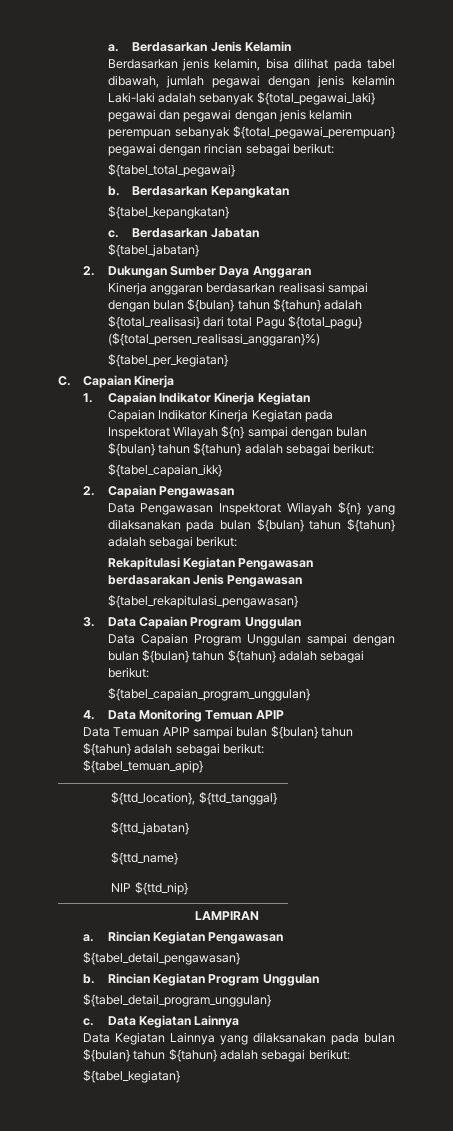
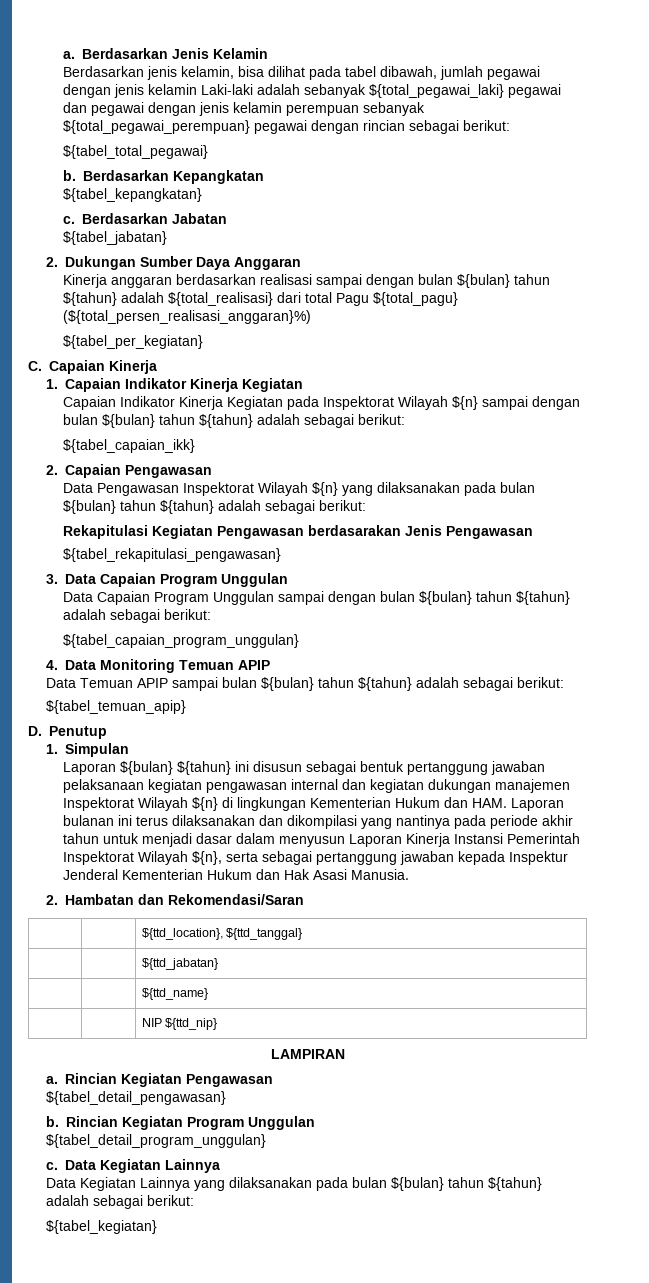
(203, 766) none -> [28,726,107,739] [45,743,129,757] [63,761,546,775] [63,779,571,793] [63,797,565,811] [63,815,574,829] [63,833,581,847] [63,851,569,865] [63,869,410,880] [45,894,304,905] // D. Penutup // 1. Simpulan // Laporan ${bulan} ${tahun} ini disusun sebagai bentuk pertanggung jawaban pelaksanaan kegiatan pengawasan internal dan kegiatan dukungan manajemen Inspektorat Wilayah ${n} di lingkungan Kementerian Hukum dan HAM. Laporan bulanan ini terus dilaksanakan dan dikompilasi yang nantinya pada periode akhir tahun untuk menjadi dasar dalam menyusun Laporan Kinerja Instansi Pemerintah Inspektorat Wilayah ${n}, serta sebagai pertanggung jawaban kepada Inspektur Jenderal Kementerian Hukum dan Hak Asasi Manusia. // 2. Hambatan dan Rekomendasi/Saran

